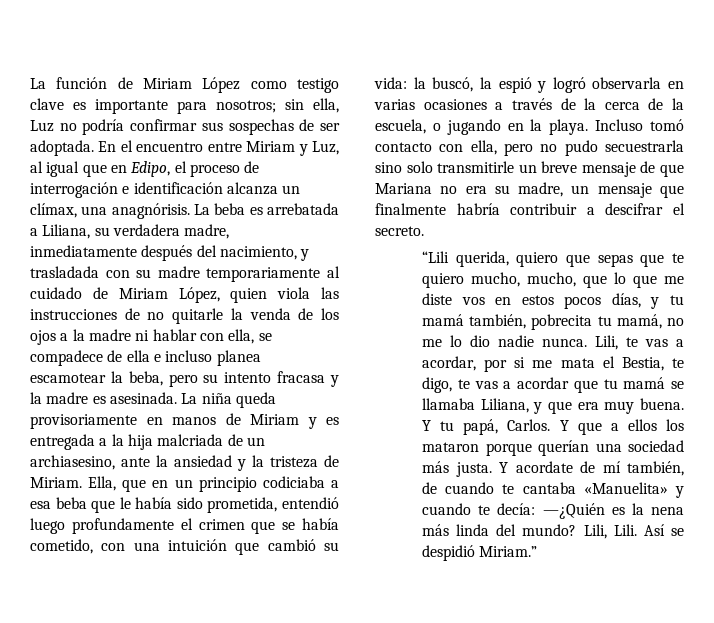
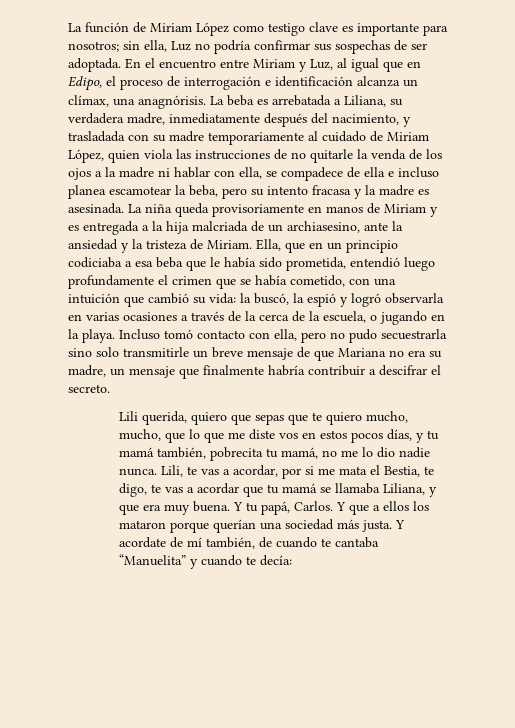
[422,251,450,263] “Lili -> [118,411,138,421] Lili
[583,482,668,494] «Manuelita» -> [118,554,186,566] “Manuelita”
[542,503,684,519] [422,524,684,539] [422,545,538,561] —¿Quién es la nena más linda del mundo? Lili, Lili. Así se despidió Miriam.” -> (292, 560) none

